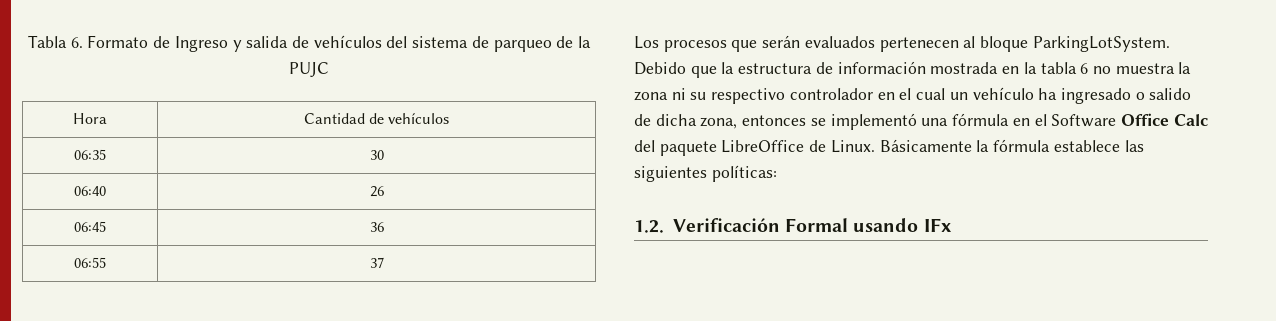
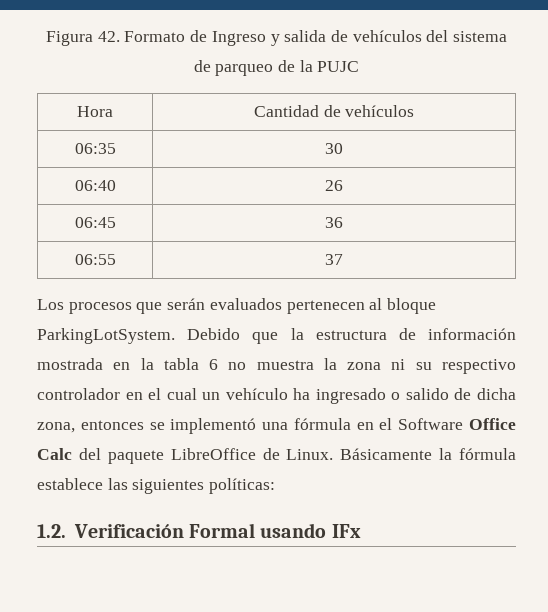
[27,35,83,48] Tabla 6. -> [45,31,120,46] Figura 42.

